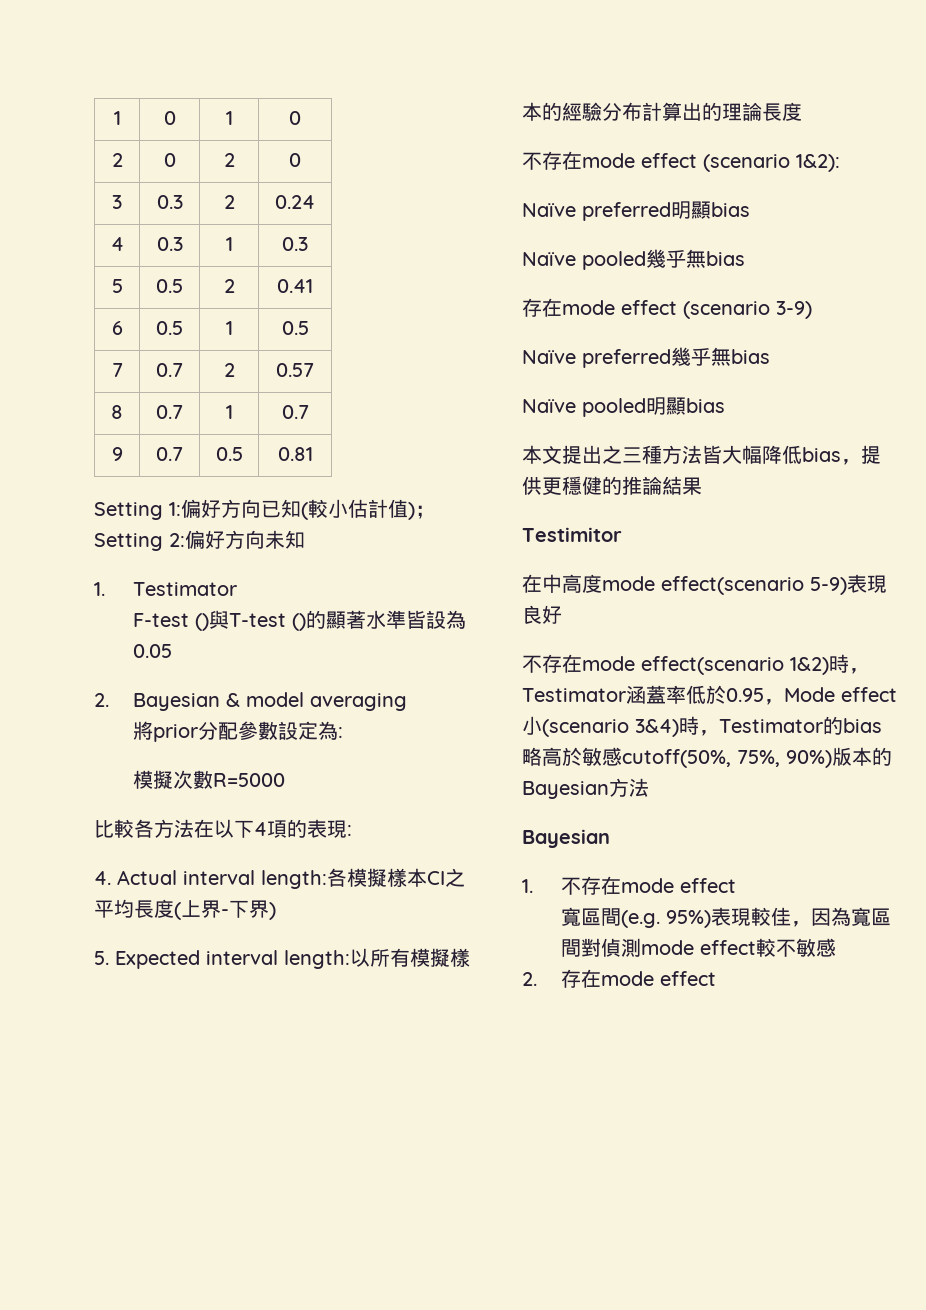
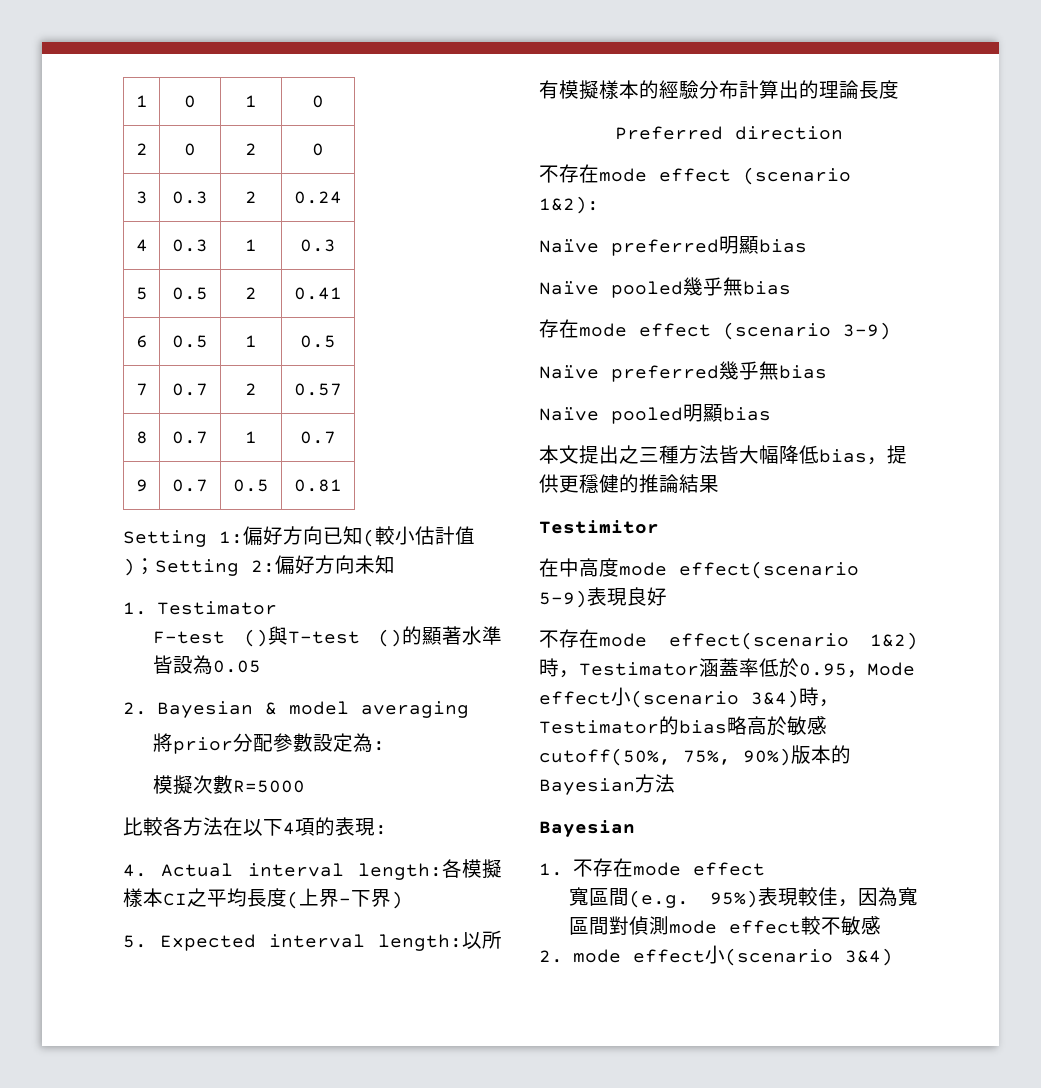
(802, 111) none -> [614,126,843,140] // Preferred direction
[561,969,717,988] 存在mode effect -> [572,945,893,966] mode effect小(scenario 3&4)

